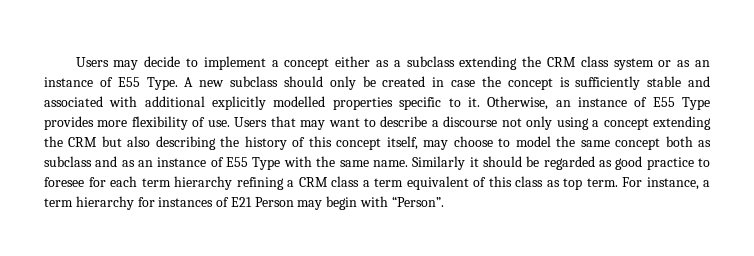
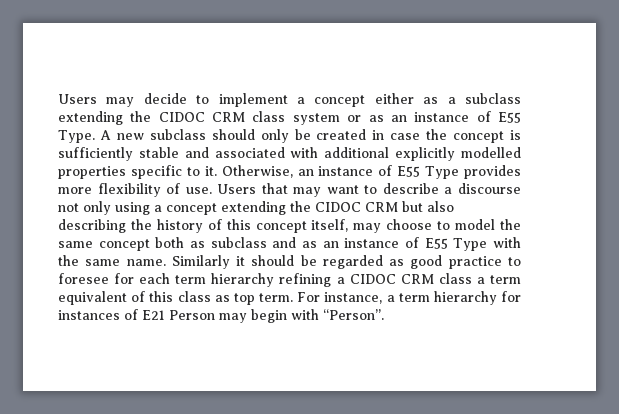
(542, 61) none -> [158,112,205,122] CIDOC
(63, 141) none -> [315,202,361,212] CIDOC
(294, 183) none -> [349,274,396,284] CIDOC

